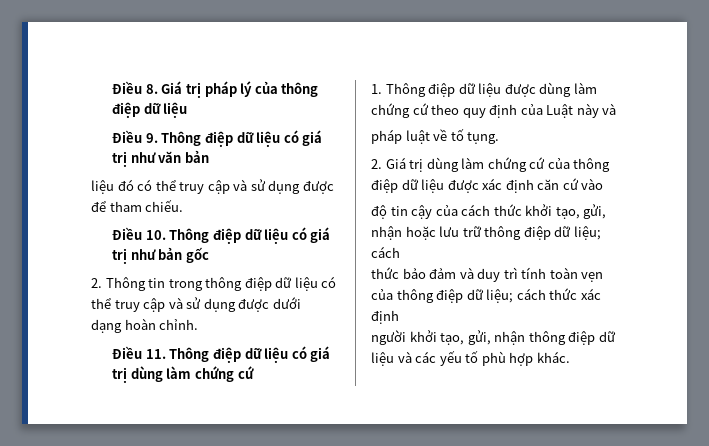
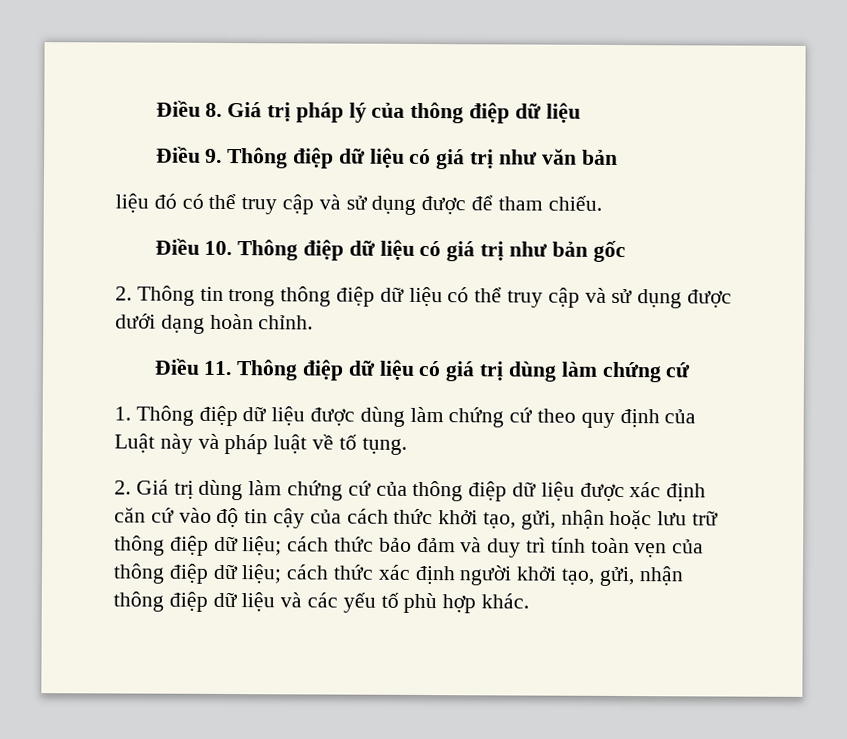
(301, 303) // -> (156, 321) none
(617, 109) // -> (220, 441) none
(604, 184) // -> (212, 515) none
(400, 252) // -> (330, 544) none
(399, 317) // -> (456, 575) none

